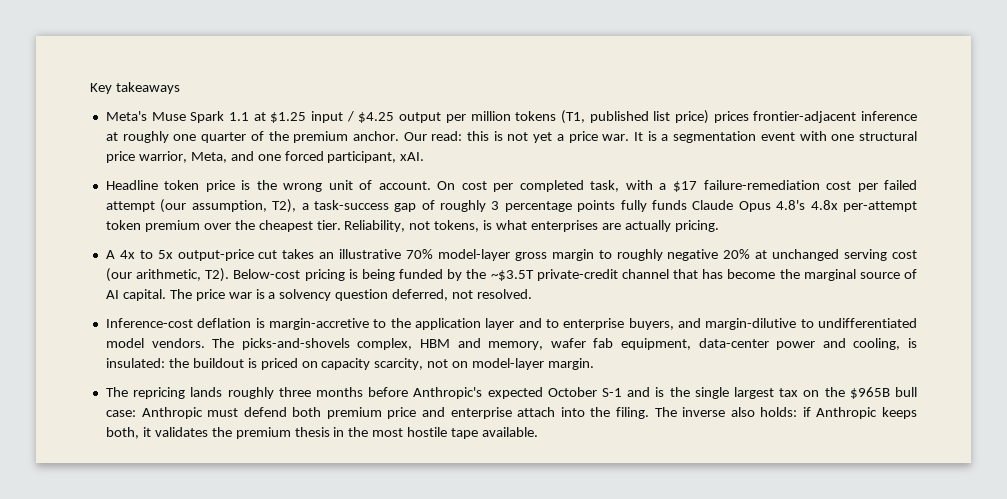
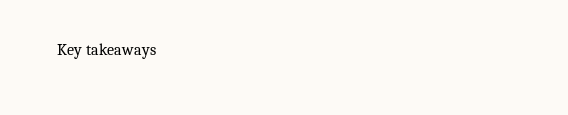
[105,110,918,124] [105,131,918,143] [105,151,425,163] [105,180,918,192] [105,199,917,213] [105,220,719,232] [105,249,918,261] [105,268,918,282] [105,289,533,301] [105,318,918,330] [105,338,918,350] [105,358,595,370] [105,387,917,399] [105,407,917,419] [105,427,539,439] // Meta's Muse Spark 1.1 at $1.25 input / $4.25 output per million tokens (T1, published list price) prices frontier-adjacent inference at roughly one quarter of the premium anchor. Our read: this is not yet a price war. It is a segmentation event with one structural price warrior, Meta, and one forced participant, xAI. // Headline token price is the wrong unit of account. On cost per completed task, with a $17 failure-remediation cost per failed attempt (our assumption, T2), a task-success gap of roughly 3 percentage points fully funds Claude Opus 4.8's 4.8x per-attempt token premium over the cheapest tier. Reliability, not tokens, is what enterprises are actually pricing. // A 4x to 5x output-price cut takes an illustrative 70% model-layer gross margin to roughly negative 20% at unchanged serving cost (our arithmetic, T2). Below-cost pricing is being funded by the ~$3.5T private-credit channel that has become the marginal source of AI capital. The price war is a solvency question deferred, not resolved. // Inference-cost deflation is margin-accretive to the application layer and to enterprise buyers, and margin-dilutive to undifferentiated model vendors. The picks-and-shovels complex, HBM and memory, wafer fab equipment, data-center power and cooling, is insulated: the buildout is priced on capacity scarcity, not on model-layer margin. // The repricing lands roughly three months before Anthropic's expected October S-1 and is the single largest tax on the $965B bull case: Anthropic must defend both premium price and enterprise attach into the filing. The inverse also holds: if Anthropic keeps both, it validates the premium thesis in the most hostile tape available. -> (157, 51) none

